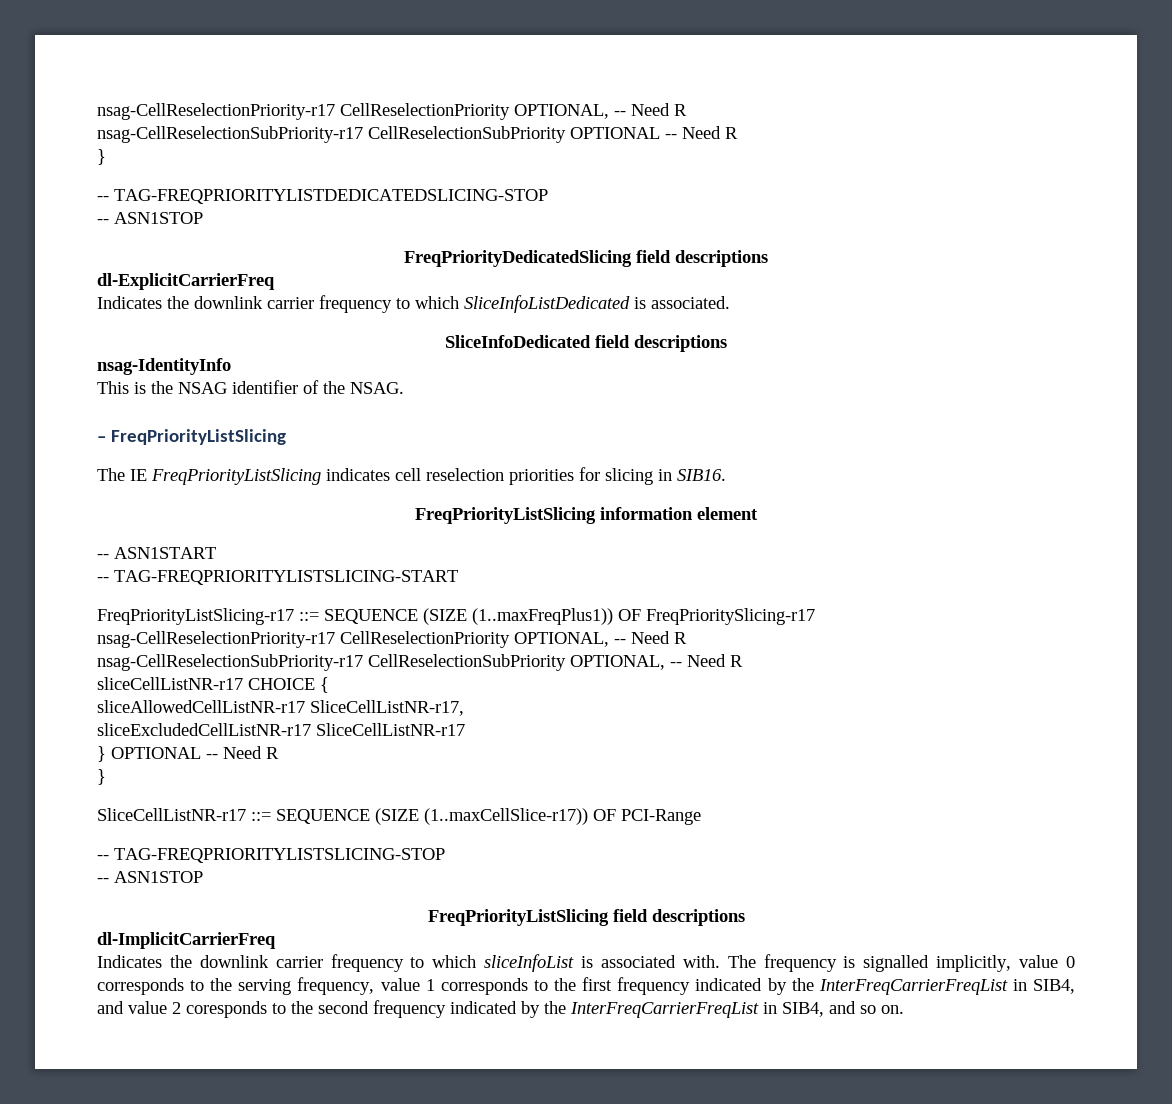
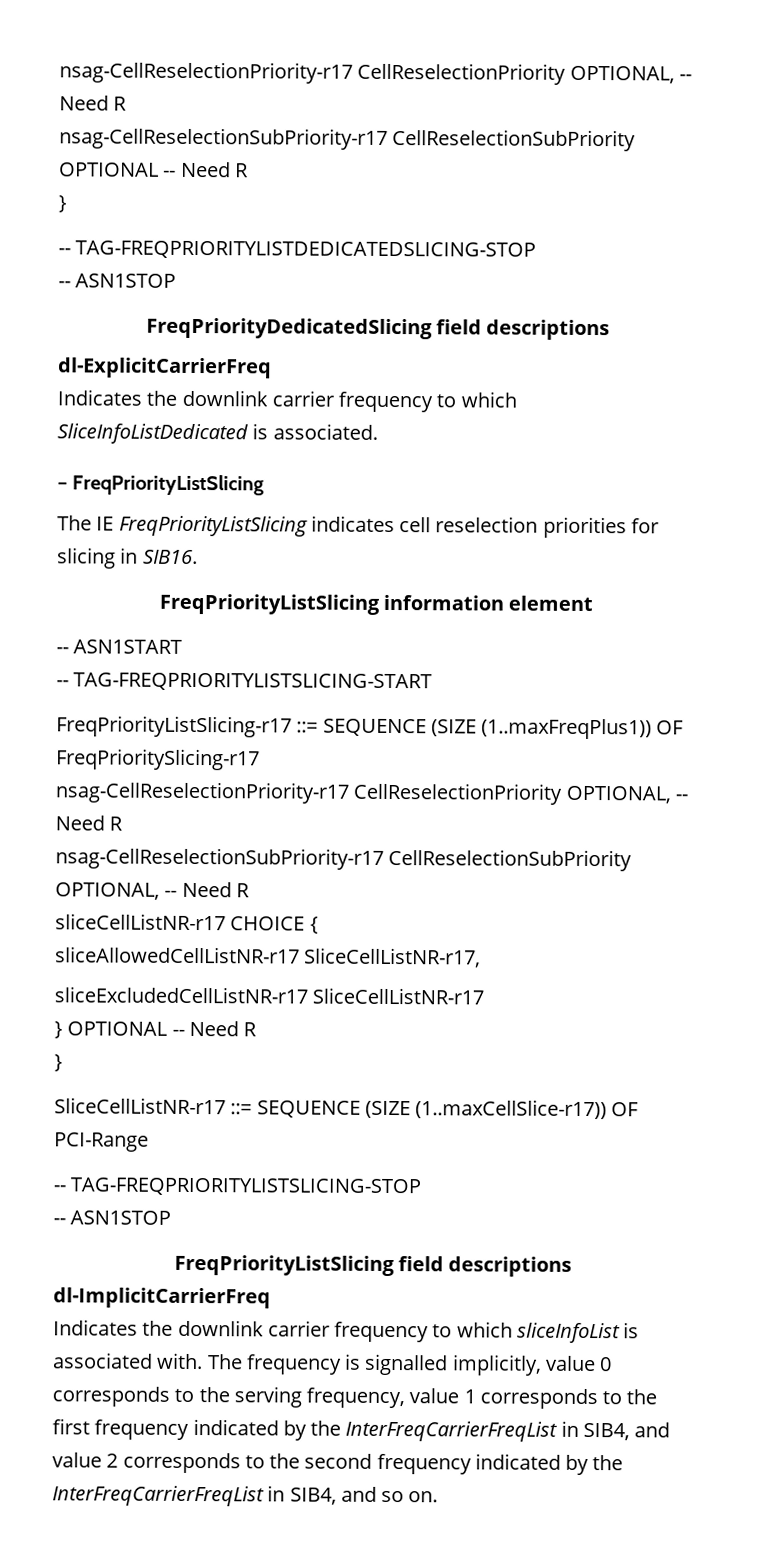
[445,335,727,352] [97,358,231,375] [97,380,404,394] // SliceInfoDedicated field descriptions // nsag-IdentityInfo // This is the NSAG identifier of the NSAG. -> (378, 431) none
[186,1001,267,1018] coresponds -> [122,1452,241,1474] corresponds

